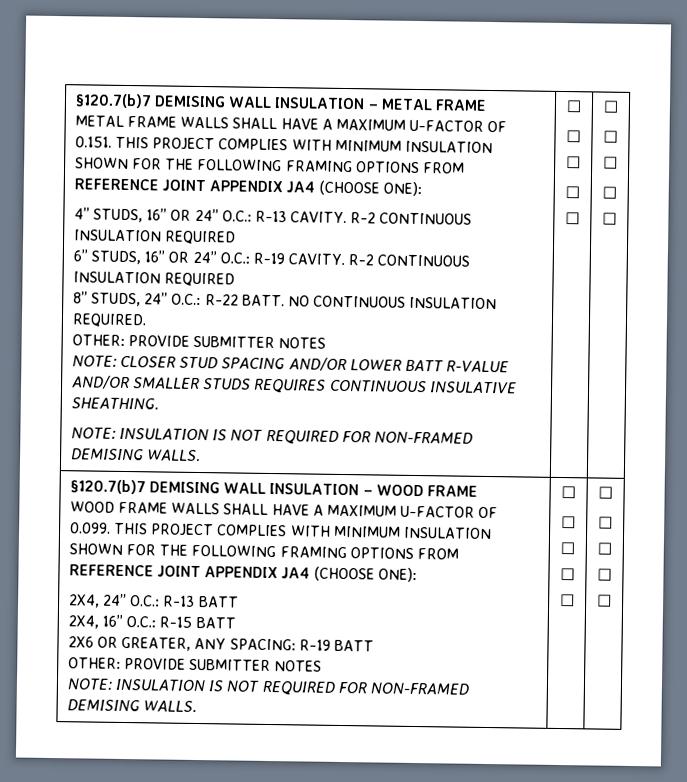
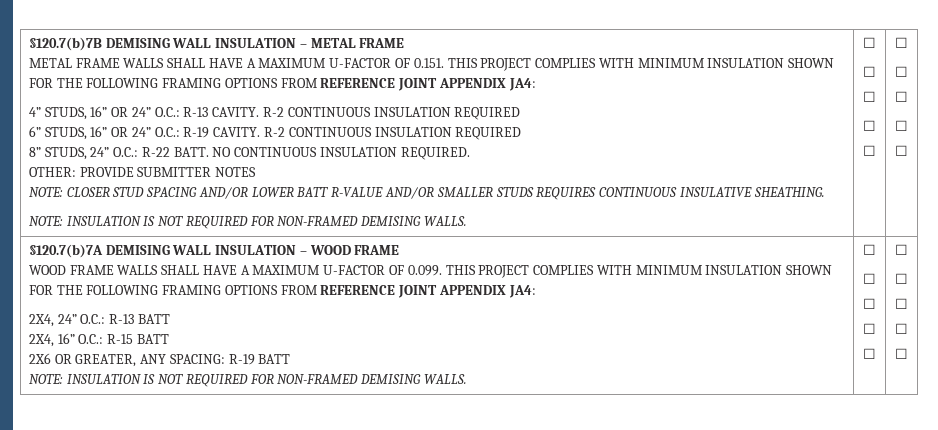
[74,93,152,109] §120.7(b)7 -> [28,37,102,51] §120.7(b)7B
[286,180,422,197] JA4 (CHOOSE ONE): -> [508,78,536,91] JA4:
[69,479,146,495] §120.7(b)7 -> [28,244,103,258] §120.7(b)7A
[281,566,417,583] JA4 (CHOOSE ONE): -> [508,285,536,298] JA4:
[67,657,323,672] // OTHER: PROVIDE SUBMITTER NOTES -> (291, 359) none

